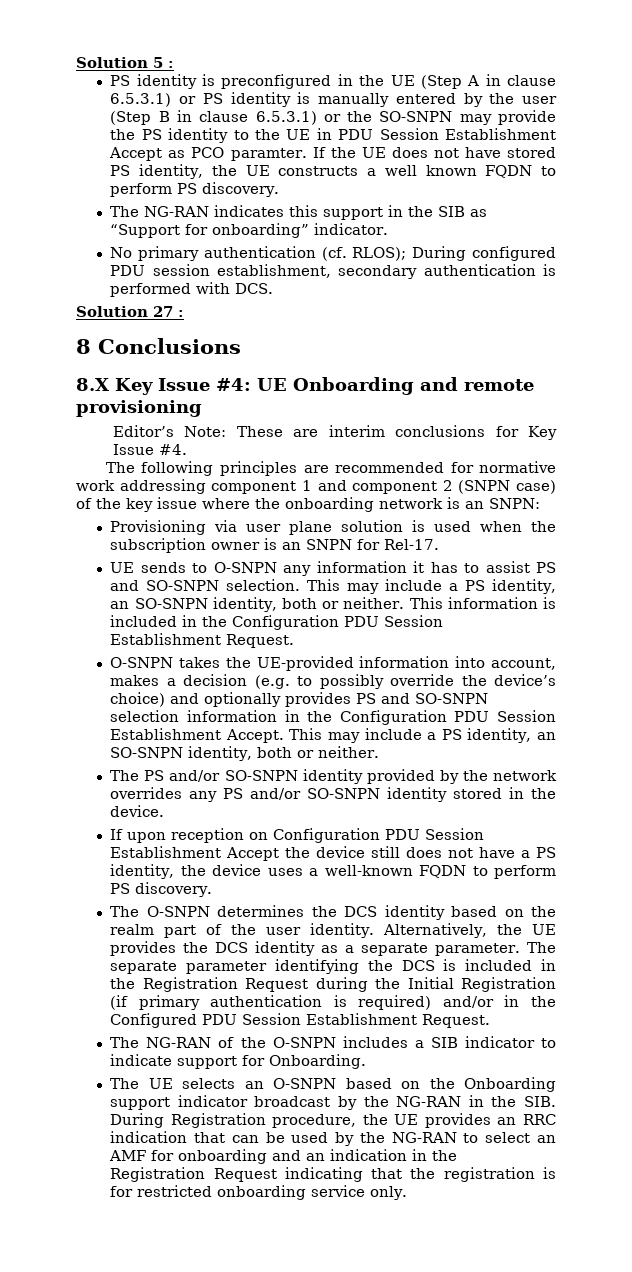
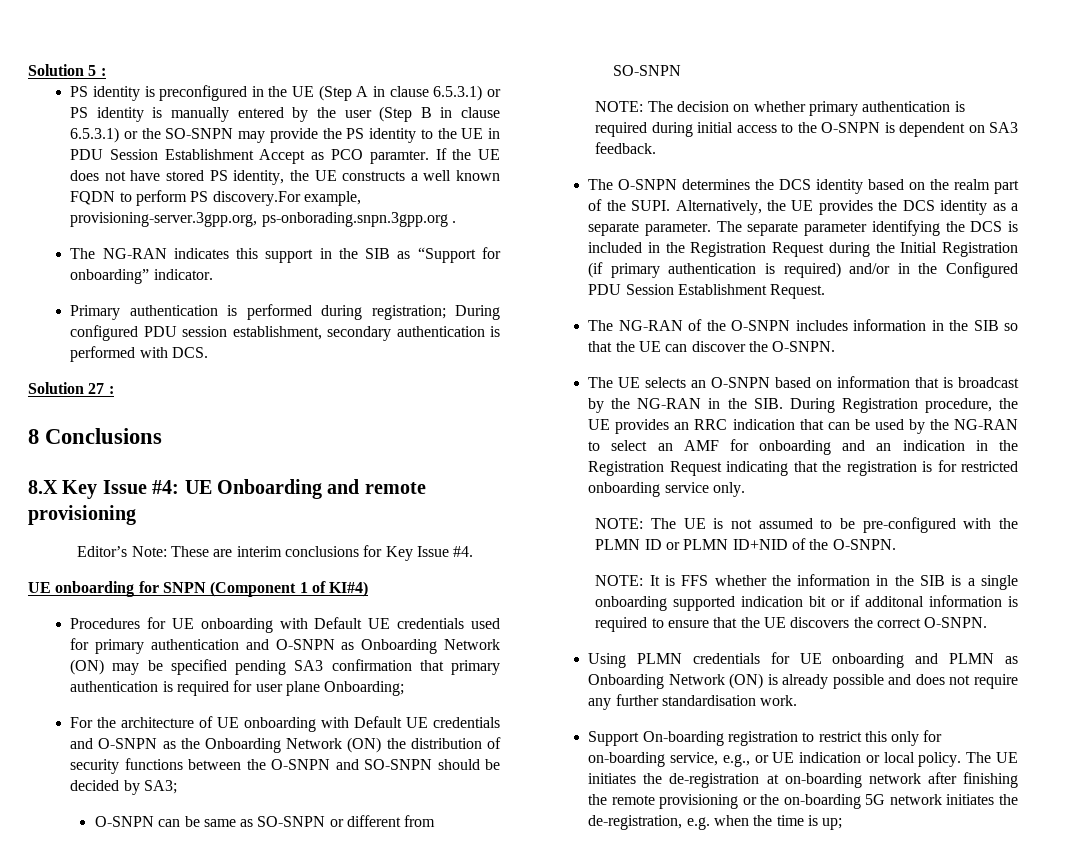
[202,182,280,197] discovery. -> [212,191,361,206] [70,212,456,227] discovery.For example, provisioning-server.3gpp.org, ps-onborading.snpn.3gpp.org .
[110,246,407,261] No primary authentication (cf. RLOS); -> [70,304,446,320] Primary authentication is performed during registration;
[105,461,556,476] [76,479,556,494] [76,497,540,512] [110,520,556,535] [110,538,440,553] [110,561,556,576] [110,579,557,594] [110,597,556,612] [110,615,444,630] [110,633,295,648] [110,656,556,671] [110,674,556,689] [110,692,489,707] [110,710,556,725] [110,728,556,743] [110,746,380,761] [110,769,557,784] [110,787,556,802] [110,805,165,817] [110,828,485,843] [110,846,557,861] [110,864,556,879] [110,882,213,897] The following principles are recommended for normative work addressing component 1 and component 2 (SNPN case) of the key issue where the onboarding network is an SNPN: // Provisioning via user plane solution is used when the subscription owner is an SNPN for Rel-17. // UE sends to O-SNPN any information it has to assist PS and SO-SNPN selection. This may include a PS identity, an SO-SNPN identity, both or neither. This information is included in the Configuration PDU Session Establishment Request. // O-SNPN takes the UE-provided information into account, makes a decision (e.g. to possibly override the device’s choice) and optionally provides PS and SO-SNPN selection information in the Configuration PDU Session Establishment Accept. This may include a PS identity, an SO-SNPN identity, both or neither. // The PS and/or SO-SNPN identity provided by the network overrides any PS and/or SO-SNPN identity stored in the device. // If upon reception on Configuration PDU Session Establishment Accept the device still does not have a PS identity, the device uses a well-known FQDN to perform PS discovery. -> [28,581,369,597] [70,617,501,633] [70,638,501,654] [70,659,501,675] [70,680,405,696] [70,716,500,732] [70,737,501,753] [70,758,501,774] [70,780,177,795] [94,815,436,827] [612,65,681,76] [595,101,965,116] [595,122,1018,137] [595,142,657,154] UE onboarding for SNPN (Component 1 of KI#4) // Procedures for UE onboarding with Default UE credentials used for primary authentication and O-SNPN as Onboarding Network (ON) may be specified pending SA3 confirmation that primary authentication is required for user plane Onboarding; // For the architecture of UE onboarding with Default UE credentials and O-SNPN as the Onboarding Network (ON) the distribution of security functions between the O-SNPN and SO-SNPN should be decided by SA3; // O-SNPN can be same as SO-SNPN or different from SO-SNPN // NOTE: The decision on whether primary authentication is required during initial access to the O-SNPN is dependent on SA3 feedback.
[266,923,375,938] user identity. -> [631,200,671,211] SUPI.
[414,1036,556,1048] [110,1054,367,1069] a SIB indicator to indicate support for Onboarding. -> [853,319,1018,331] [588,341,836,352] information in the SIB so that the UE can discover the O-SNPN.
[429,1077,556,1092] [110,1095,248,1110] the Onboarding support indicator -> [837,376,954,388] information that is
(408, 1193) none -> [595,517,1018,533] [595,538,896,550] [595,574,1018,590] [595,595,1018,611] [595,617,988,632] [588,652,1019,668] [588,673,1019,689] [588,694,798,710] [588,730,943,746] [588,752,1019,767] [588,772,1018,788] [588,794,1019,809] [588,815,843,830] // NOTE: The UE is not assumed to be pre-configured with the PLMN ID or PLMN ID+NID of the O-SNPN. // NOTE: It is FFS whether the information in the SIB is a single onboarding supported indication bit or if additonal information is required to ensure that the UE discovers the correct O-SNPN. // Using PLMN credentials for UE onboarding and PLMN as Onboarding Network (ON) is already possible and does not require any further standardisation work. // Support On-boarding registration to restrict this only for on-boarding service, e.g., or UE indication or local policy. The UE initiates the de-registration at on-boarding network after finishing the remote provisioning or the on-boarding 5G network initiates the de-registration, e.g. when the time is up;

